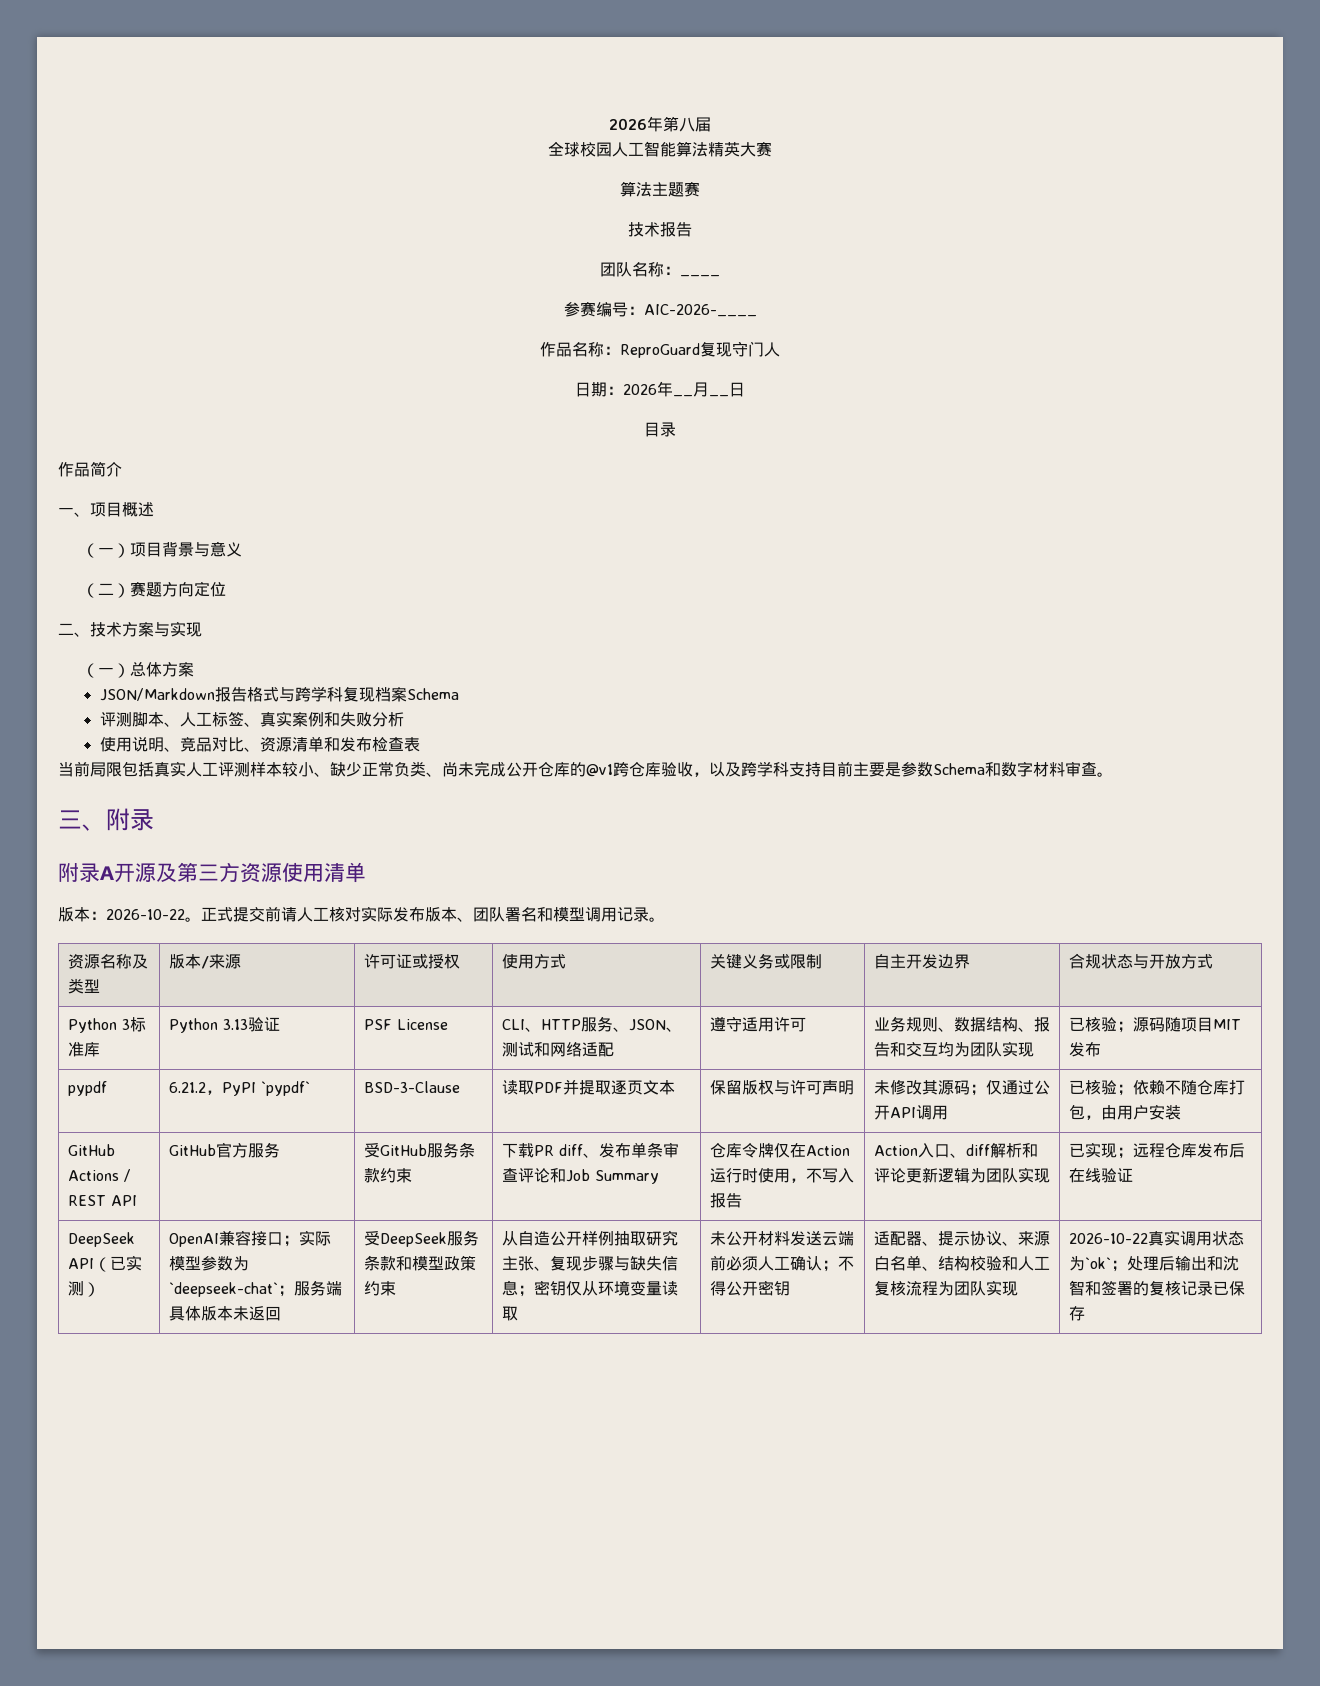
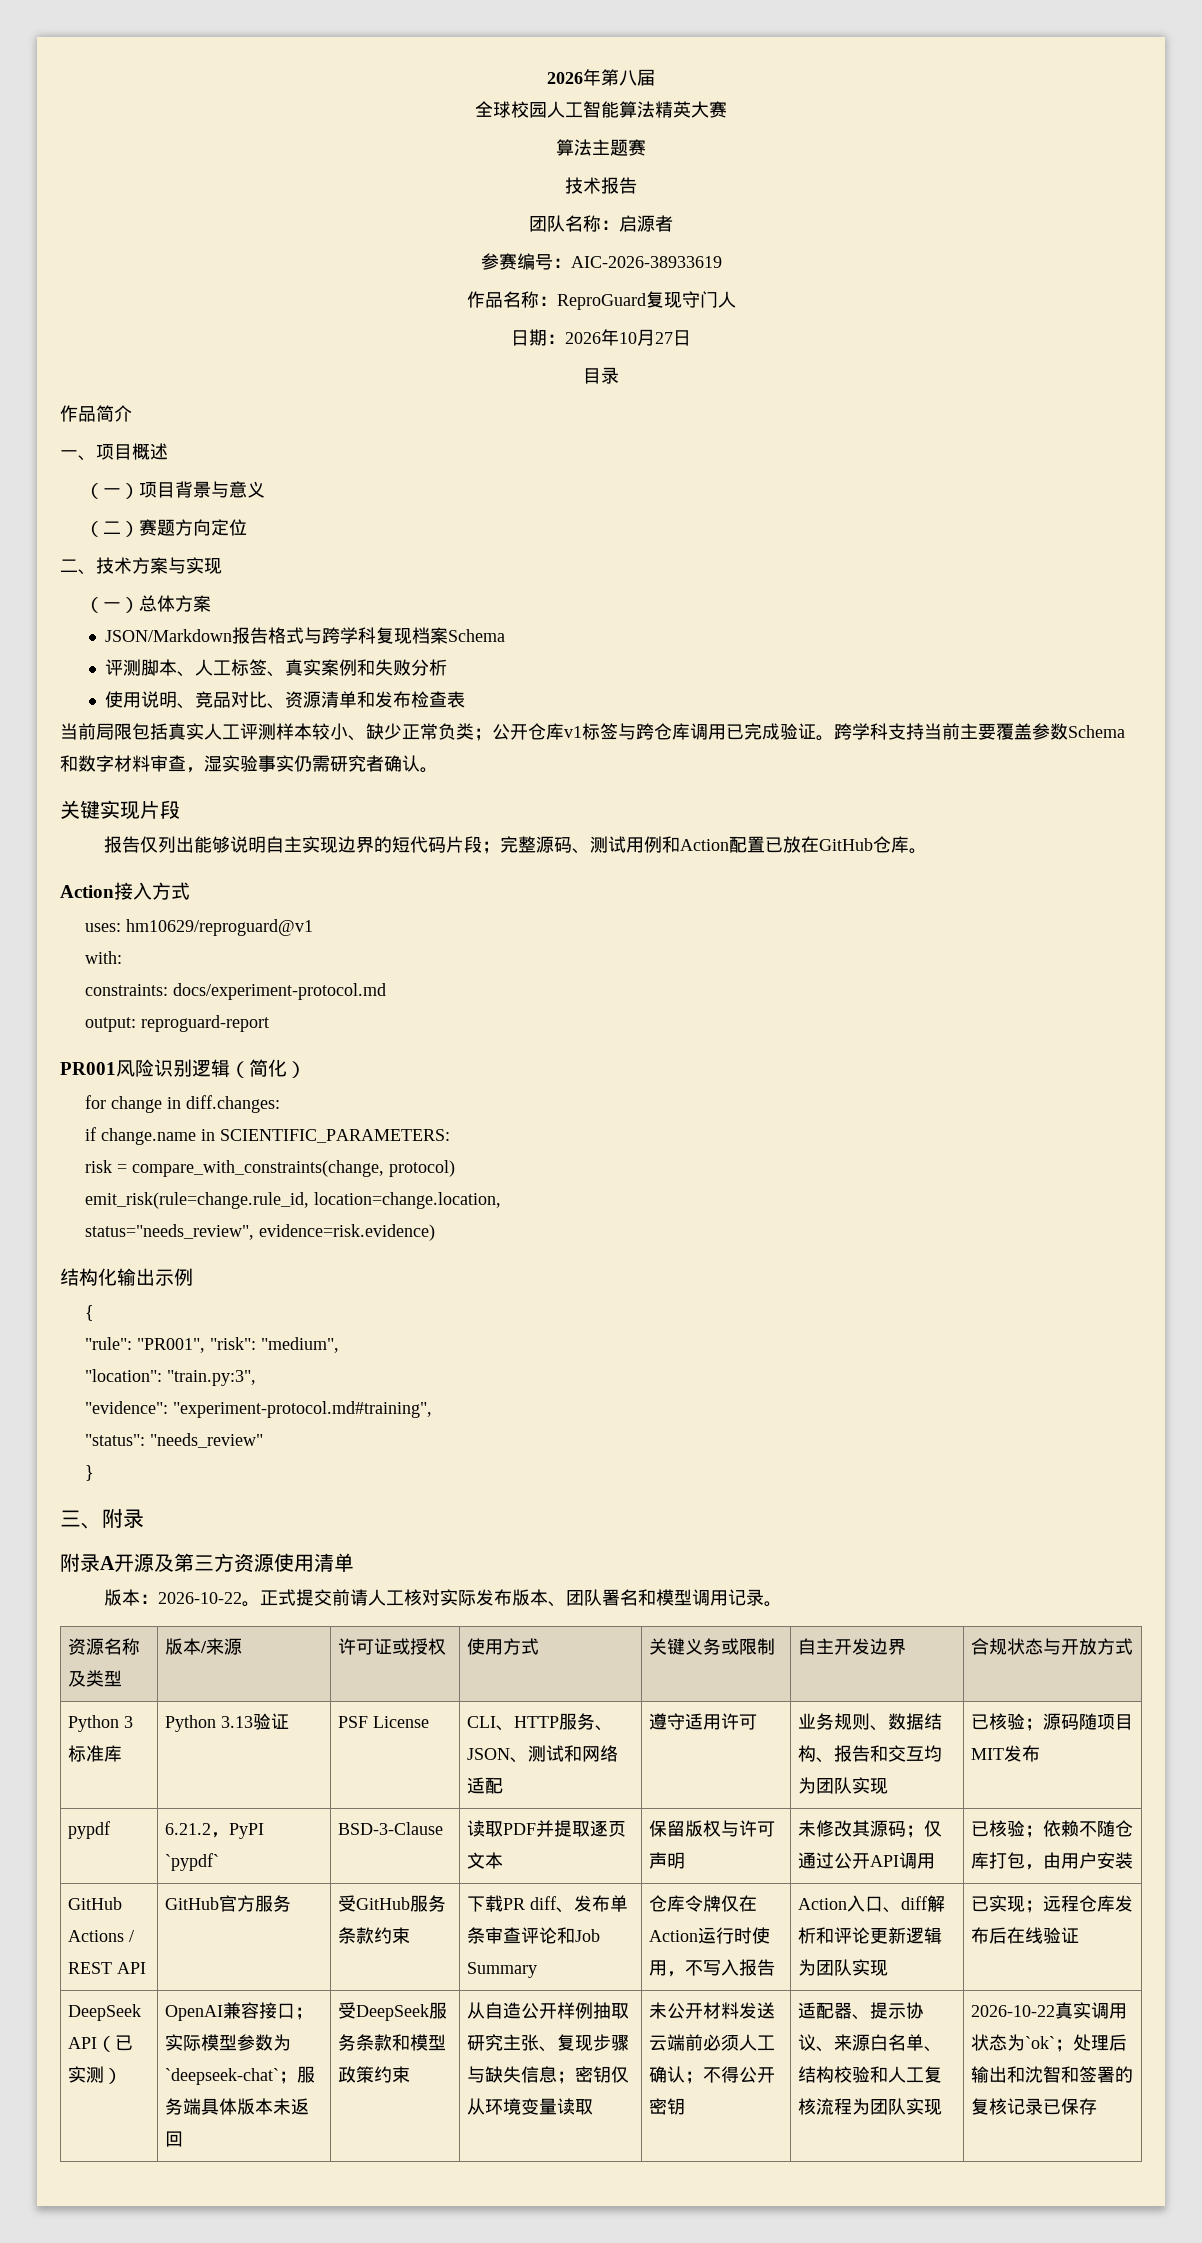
[680,275,720,277] ____ -> [619,215,673,232] 启源者
[643,304,757,317] AIC-2026-____ -> [570,256,722,268] AIC-2026-38933619
[673,382,729,397] __月__ -> [619,329,673,346] 10月27
[426,761,901,777] 、尚未完成公开仓库的@v1跨仓库验收，以及跨学科支持目前主要是 -> [474,723,1032,741] ；公开仓库v1标签与跨仓库调用已完成验证。跨学科支持当前主要覆盖
[1097,772,1113,777] 。 -> [186,755,438,773] [60,800,180,820] [104,836,928,854] [60,882,190,900] [85,919,314,936] [85,951,123,964] [85,983,387,1000] [85,1015,270,1032] [60,1059,306,1078] [85,1095,281,1113] [85,1127,451,1145] [85,1160,456,1177] [85,1192,502,1209] [85,1224,436,1241] [60,1268,193,1286] [85,1305,95,1321] [85,1337,340,1353] [85,1369,257,1386] [85,1401,433,1418] [85,1433,264,1448] [85,1465,95,1481] ，湿实验事实仍需研究者确认。 // 关键实现片段 // 报告仅列出能够说明自主实现边界的短代码片段；完整源码、测试用例和Action配置已放在GitHub仓库。 // Action接入方式 // uses: hm10629/reproguard@v1 // with: // constraints: docs/experiment-protocol.md // output: reproguard-report // PR001风险识别逻辑（简化） // for change in diff.changes: // if change.name in SCIENTIFIC_PARAMETERS: // risk = compare_with_constraints(change, protocol) // emit_risk(rule=change.rule_id, location=change.location, // status="needs_review", evidence=risk.evidence) // 结构化输出示例 // { // "rule": "PR001", "risk": "medium", // "location": "train.py:3", // "evidence": "experiment-protocol.md#training", // "status": "needs_review" // }

